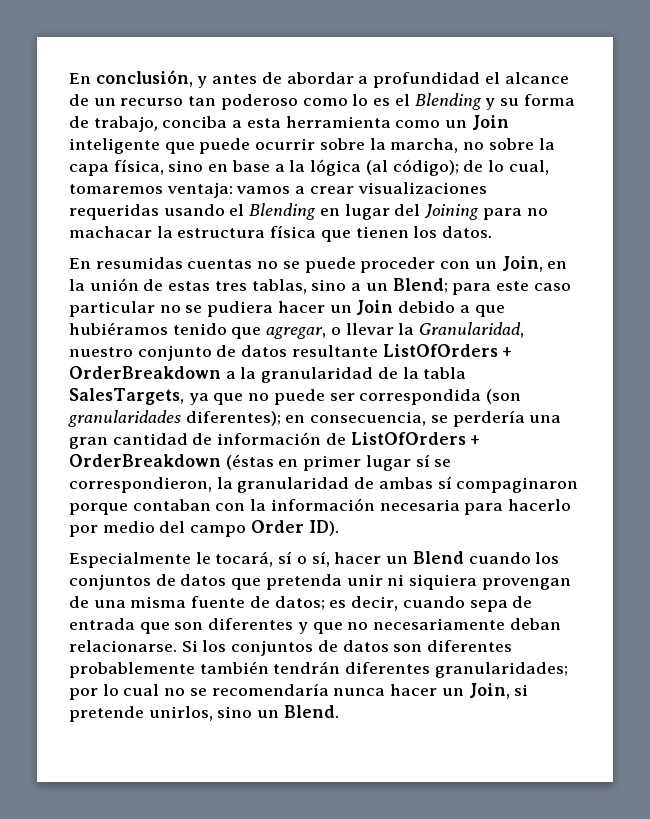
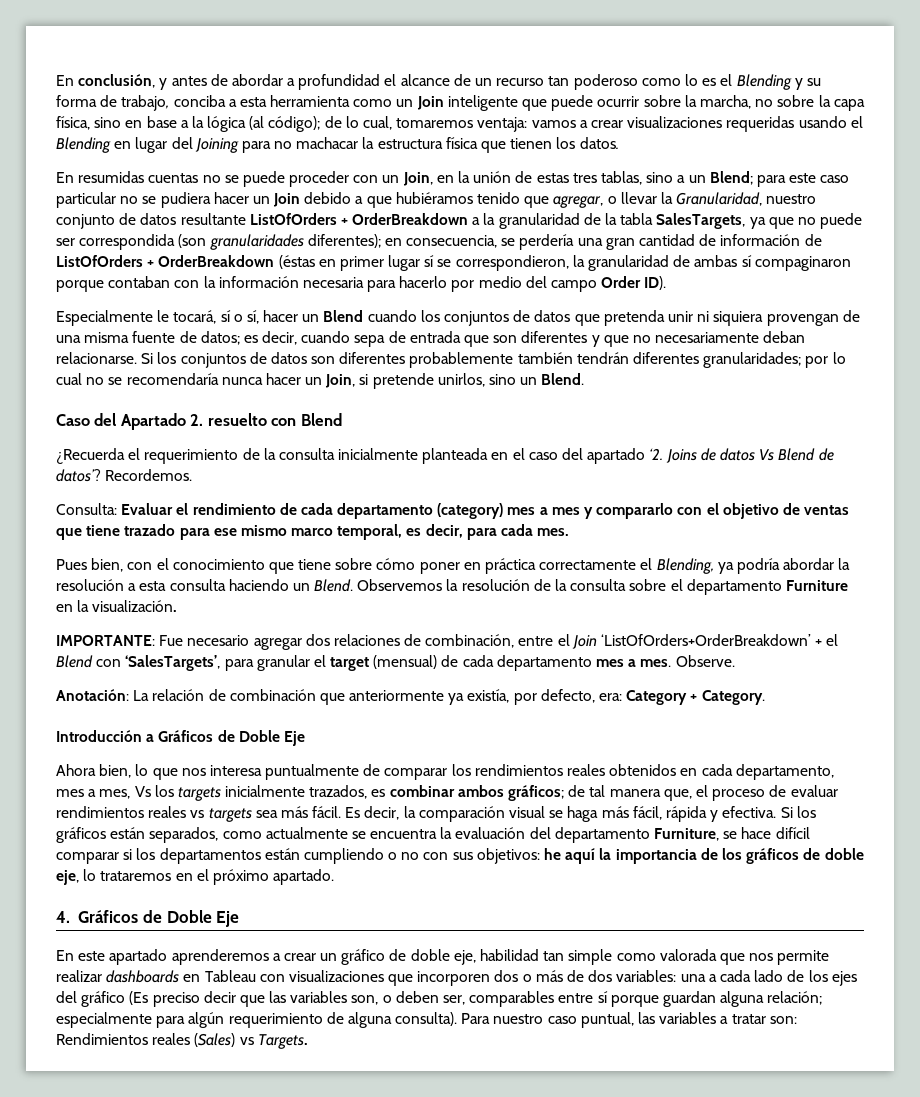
(339, 711) none -> [56,413,342,430] [56,448,834,464] [56,469,193,482] [56,503,850,519] [56,524,570,540] [56,558,851,574] [56,579,848,595] [56,600,178,612] [56,634,839,650] [56,655,735,671] [56,689,765,705] [56,730,305,746] [56,764,834,780] [56,785,838,801] [56,806,816,822] [56,827,810,843] [56,848,864,864] [56,869,335,885] [56,910,240,927] [56,949,830,965] [56,970,857,986] [56,991,823,1007] [56,1012,797,1028] [56,1033,308,1049] // Caso del Apartado 2. resuelto con Blend // ¿Recuerda el requerimiento de la consulta inicialmente planteada en el caso del apartado ‘2. Joins de datos Vs Blend de datos’? Recordemos. // Consulta: Evaluar el rendimiento de cada departamento (category) mes a mes y compararlo con el objetivo de ventas que tiene trazado para ese mismo marco temporal, es decir, para cada mes. // Pues bien, con el conocimiento que tiene sobre cómo poner en práctica correctamente el Blending, ya podría abordar la resolución a esta consulta haciendo un Blend. Observemos la resolución de la consulta sobre el departamento Furniture en la visualización. // IMPORTANTE: Fue necesario agregar dos relaciones de combinación, entre el Join ‘ListOfOrders+OrderBreakdown’ + el Blend con ‘SalesTargets’, para granular el target (mensual) de cada departamento mes a mes. Observe. // Anotación: La relación de combinación que anteriormente ya existía, por defecto, era: Category + Category. // Introducción a Gráficos de Doble Eje // Ahora bien, lo que nos interesa puntualmente de comparar los rendimientos reales obtenidos en cada departamento, mes a mes, Vs los targets inicialmente trazados, es combinar ambos gráficos; de tal manera que, el proceso de evaluar rendimientos reales vs targets sea más fácil. Es decir, la comparación visual se haga más fácil, rápida y efectiva. Si los gráficos están separados, como actualmente se encuentra la evaluación del departamento Furniture, se hace difícil comparar si los departamentos están cumpliendo o no con sus objetivos: he aquí la importancia de los gráficos de doble eje, lo trataremos en el próximo apartado. // 4. Gráficos de Doble Eje // En este apartado aprenderemos a crear un gráfico de doble eje, habilidad tan simple como valorada que nos permite realizar dashboards en Tableau con visualizaciones que incorporen dos o más de dos variables: una a cada lado de los ejes del gráfico (Es preciso decir que las variables son, o deben ser, comparables entre sí porque guardan alguna relación; especialmente para algún requerimiento de alguna consulta). Para nuestro caso puntual, las variables a tratar son: Rendimientos reales (Sales) vs Targets.

